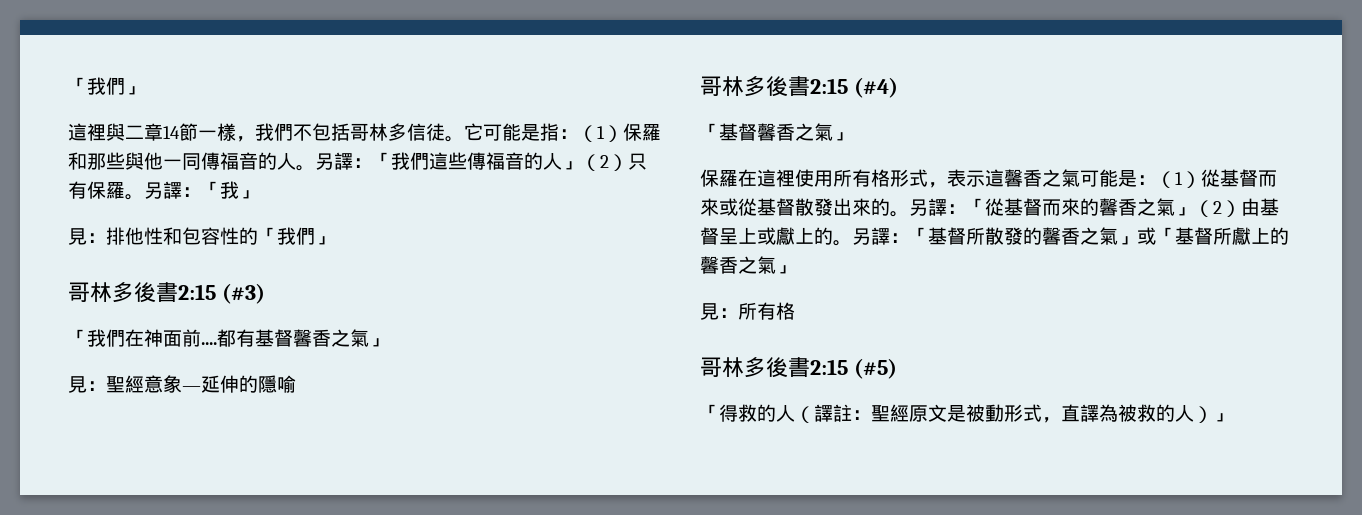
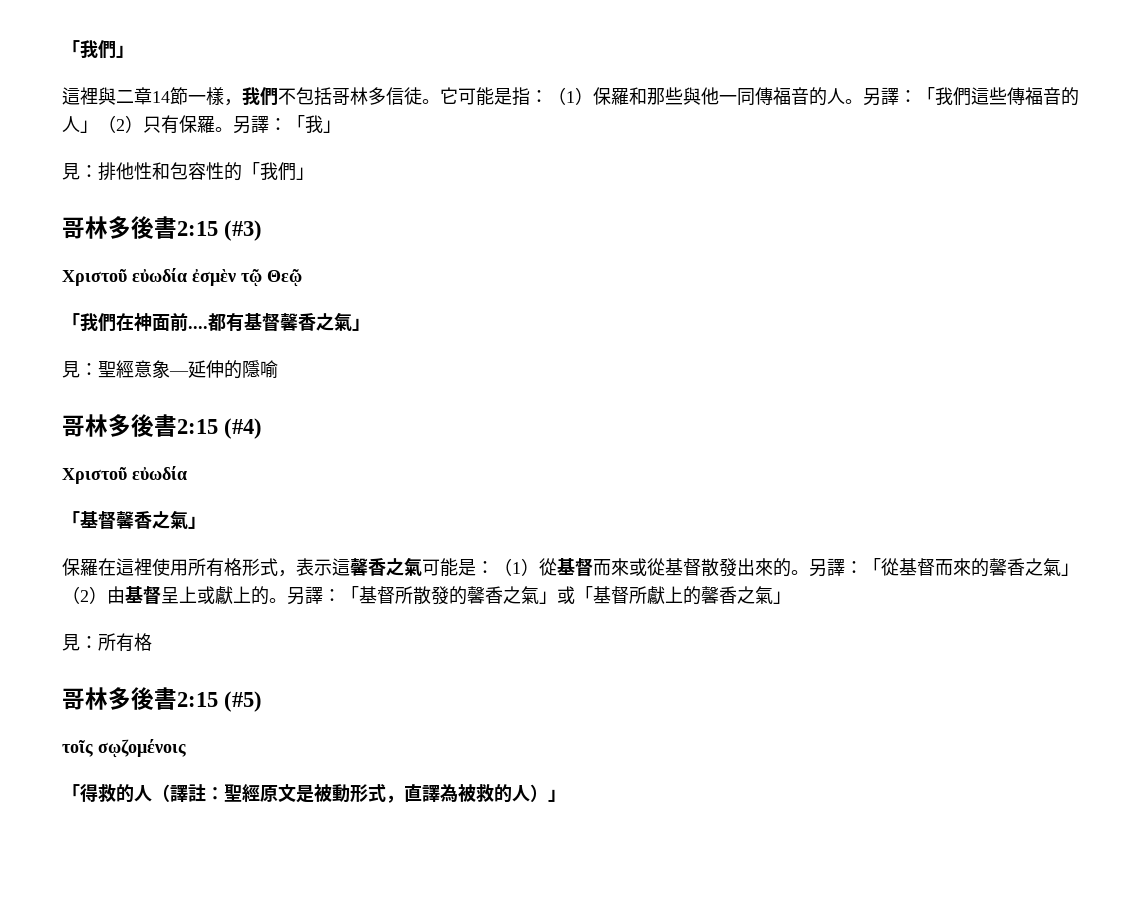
(265, 293) none -> [62,268,302,287] // Χριστοῦ εὐωδία ἐσμὲν τῷ Θεῷ
(898, 87) none -> [62,466,187,484] // Χριστοῦ εὐωδία
(897, 368) none -> [62,739,186,758] // τοῖς σῳζομένοις

